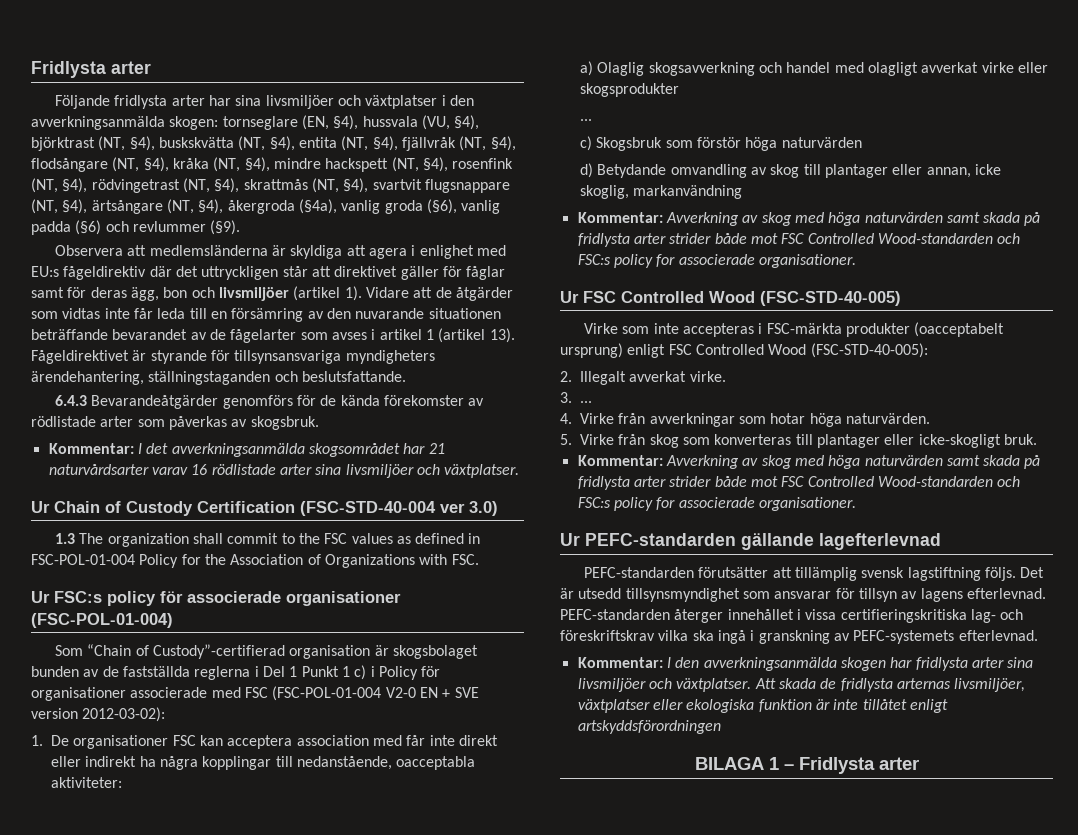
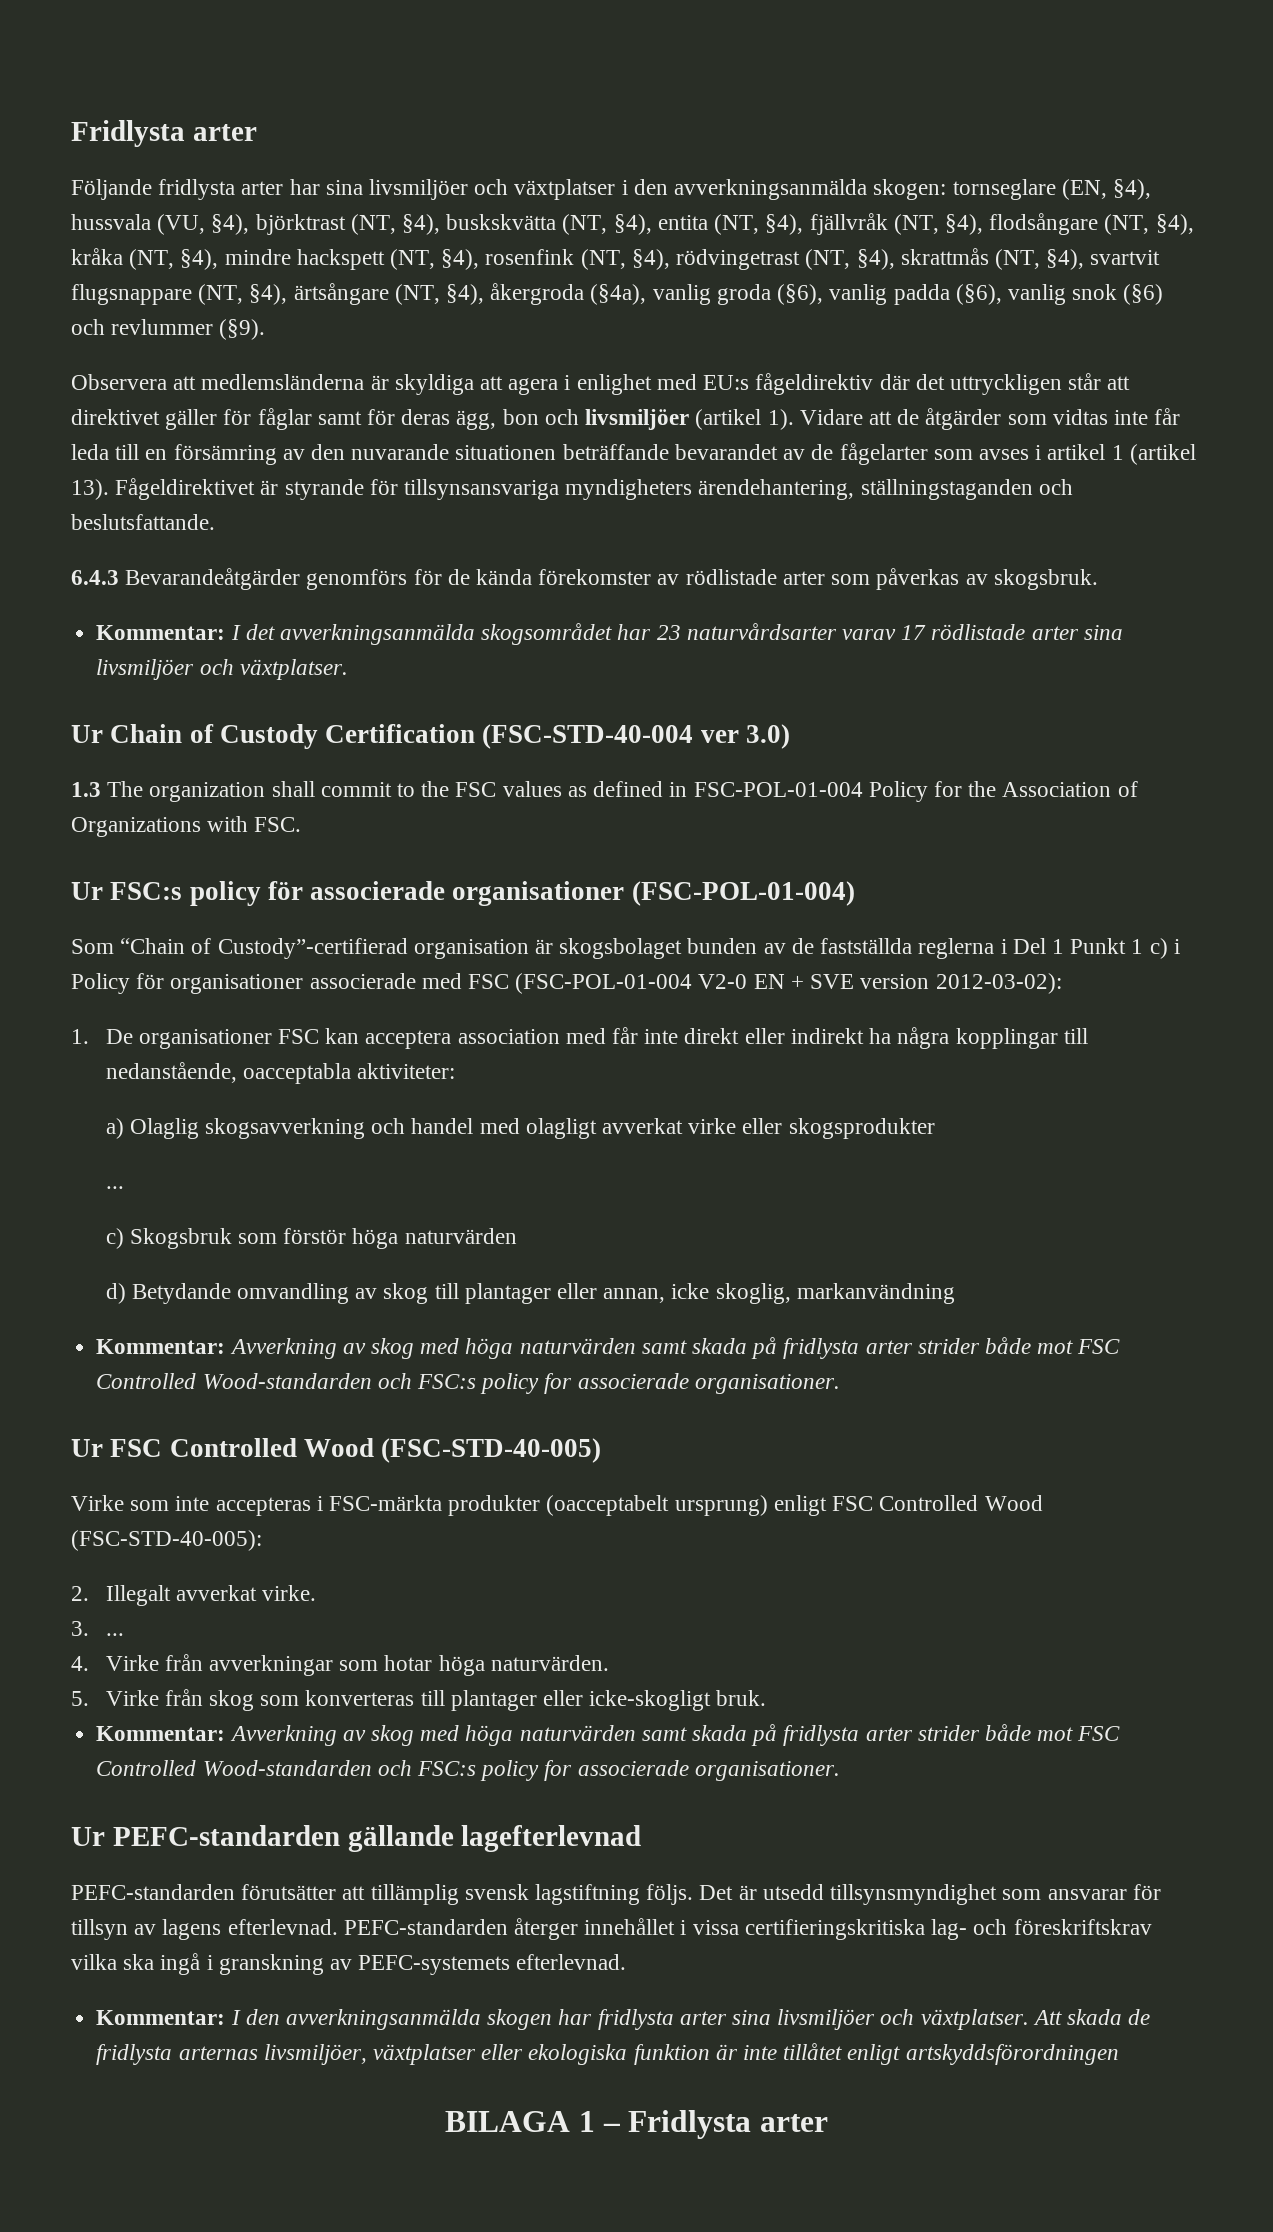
(71, 228) none -> [955,284,1118,305] (§6), vanlig snok
[428,443,445,454] 21 -> [656,625,681,640] 23
[191,464,208,475] 16 -> [901,625,927,640] 17

